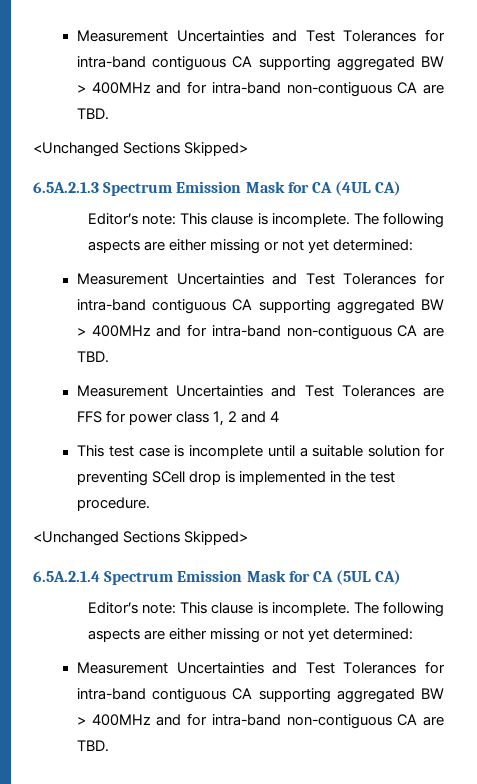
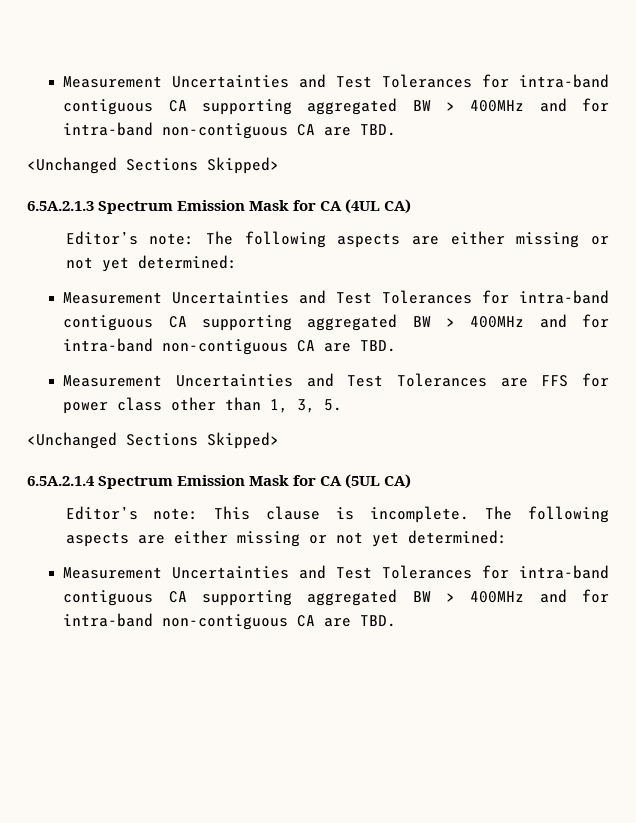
[180,213,350,227] This clause is incomplete. -> (195, 239) none
[213,411,280,426] [76,444,445,459] [76,471,396,486] [76,497,150,511] 1, 2 and 4 // This test case is incomplete until a suitable solution for preventing SCell drop is implemented in the test procedure. -> [171,397,343,413] other than 1, 3, 5.

